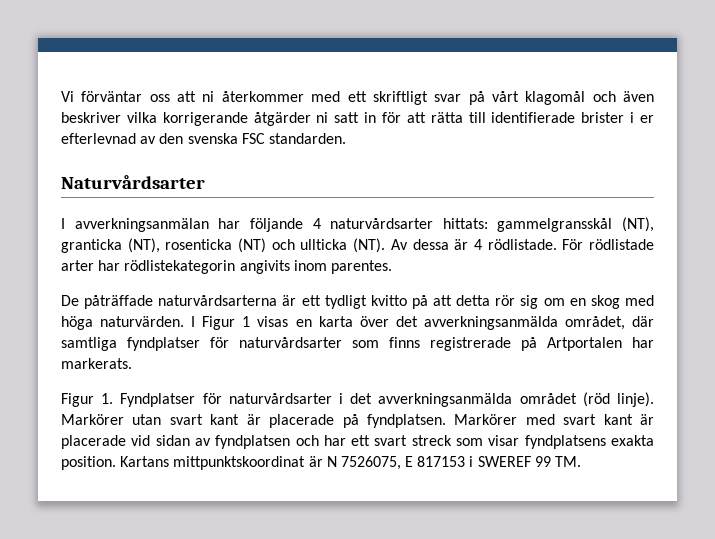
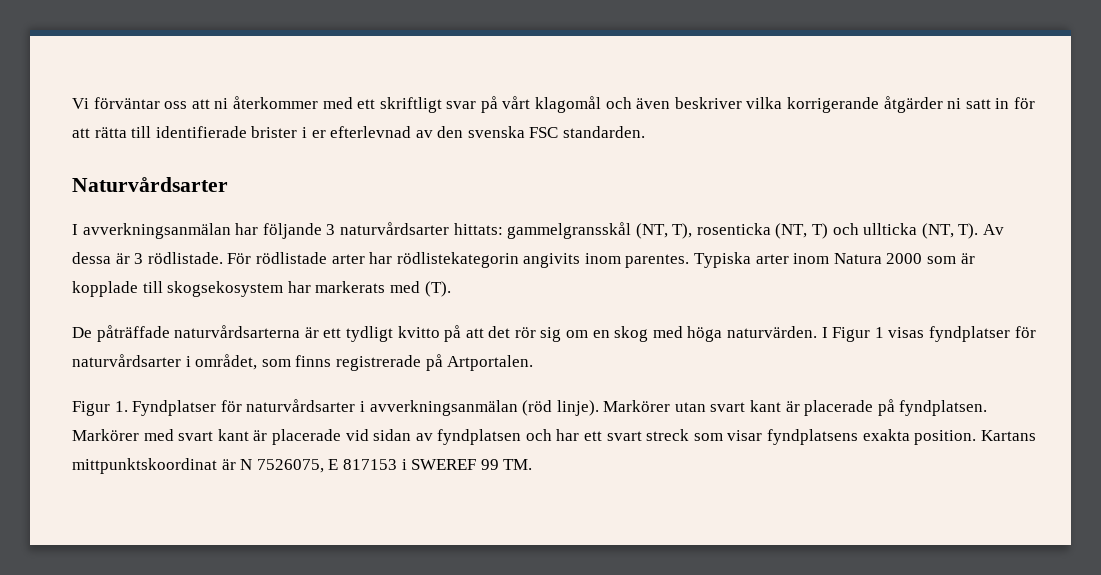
[312,218,321,229] 4 -> [326,224,336,235] 3
[622,217,654,232] [61,238,386,253] (NT), granticka (NT), rosenticka (NT) och ullticka (NT). -> [635,223,979,239] (NT, T), rosenticka (NT, T) och ullticka (NT, T).
[473,239,482,250] 4 -> [134,253,144,264] 3
(392, 267) none -> [694,252,975,268] [72,281,451,297] Typiska arter inom Natura 2000 som är kopplade till skogsekosystem har markerats med (T).
[456,295,491,306] detta -> [488,326,511,338] det
[295,316,654,330] [61,337,117,351] en karta över det avverkningsanmälda området, där samtliga -> (925, 332) none
(342, 342) none -> [185,354,258,370] i området,
[547,337,654,351] [61,358,132,369] Artportalen har markerats. -> [447,355,534,371] Artportalen.
[350,393,577,407] det avverkningsanmälda området -> [369,400,518,416] avverkningsanmälan

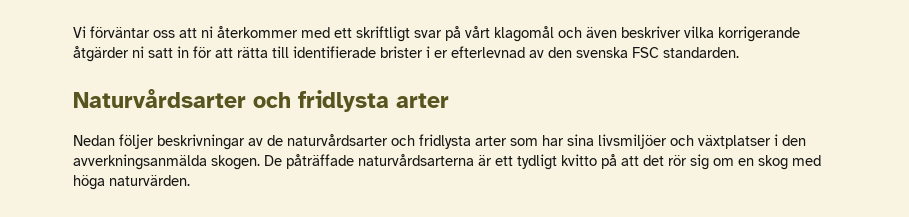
[72,222,1005,239] [72,252,975,268] [72,281,451,297] // I avverkningsanmälan har följande 3 naturvårdsarter hittats: gammelgransskål (NT, T), rosenticka (NT, T) och ullticka (NT, T). Av dessa är 3 rödlistade. För rödlistade arter har rödlistekategorin angivits inom parentes. Typiska arter inom Natura 2000 som är kopplade till skogsekosystem har markerats med (T). // -> [253,90,449,112] [73,134,806,150] [73,154,260,170] och fridlysta arter // Nedan följer beskrivningar av de naturvårdsarter och fridlysta arter som har sina livsmiljöer och växtplatser i den avverkningsanmälda skogen.
[821,326,1036,342] [72,354,534,371] [72,399,988,416] [72,429,1036,445] [72,458,533,474] I Figur 1 visas fyndplatser för naturvårdsarter i området, som finns registrerade på Artportalen. // Figur 1. Fyndplatser för naturvårdsarter i avverkningsanmälan (röd linje). Markörer utan svart kant är placerade på fyndplatsen. Markörer med svart kant är placerade vid sidan av fyndplatsen och har ett svart streck som visar fyndplatsens exakta position. Kartans mittpunktskoordinat är N 7526075, E 817153 i SWEREF 99 TM. -> (190, 180) none

